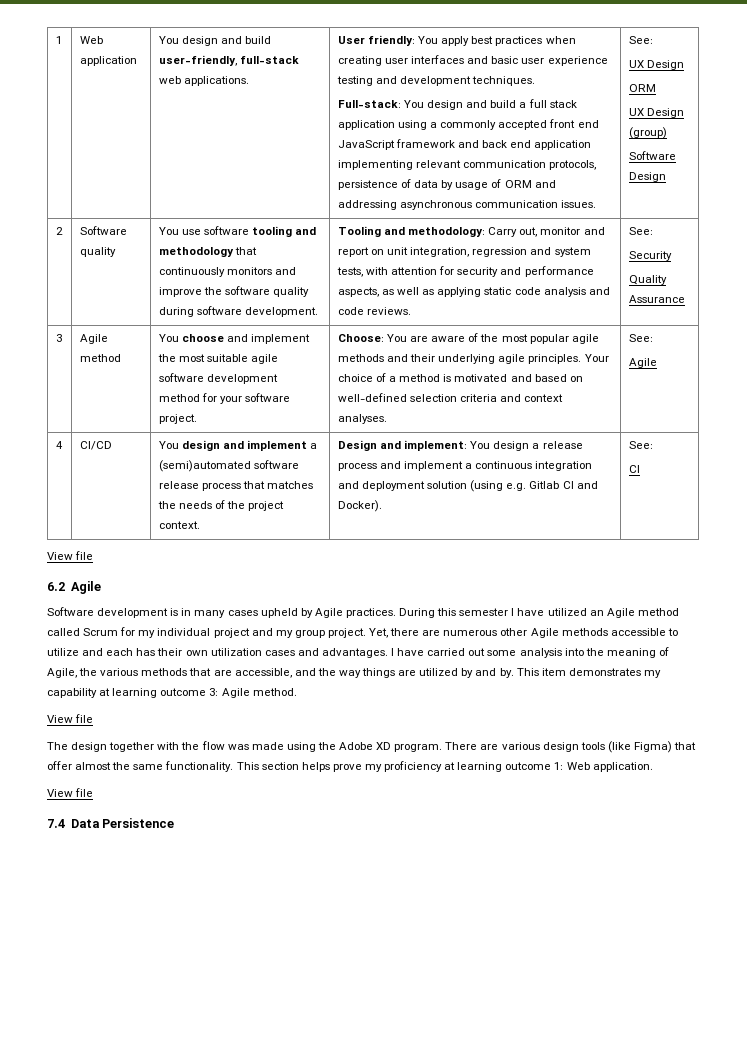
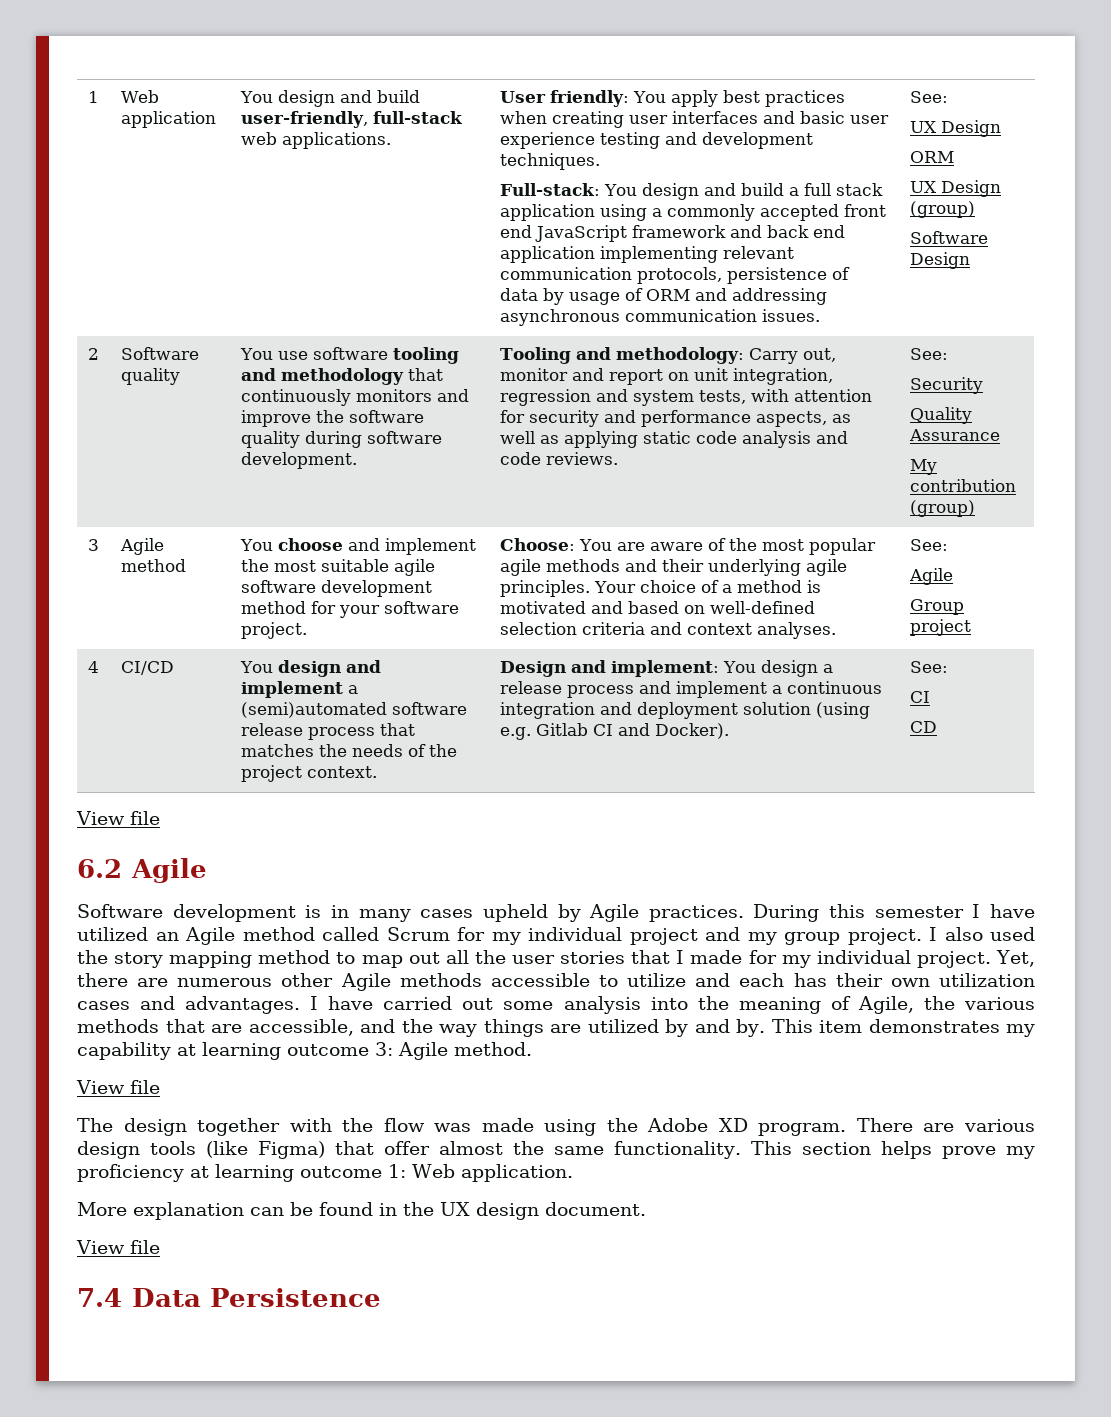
(685, 299) none -> [909,459,937,475] [909,479,1016,492] [909,500,975,517] // My contribution (group)
(657, 363) none -> [909,599,964,615] [909,619,971,636] // Group project
(640, 469) none -> [909,721,937,733] // CD
(366, 633) none -> [929,927,1035,941] [77,950,991,968] I also used the story mapping method to map out all the user stories that I made for my individual project.
(653, 767) none -> [77,1202,646,1220] // More explanation can be found in the UX design document.

